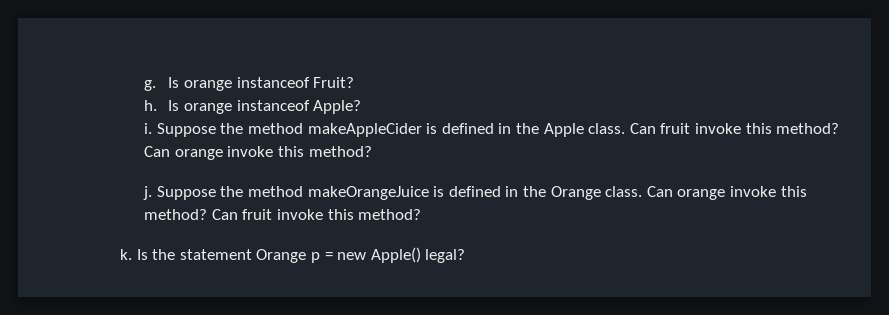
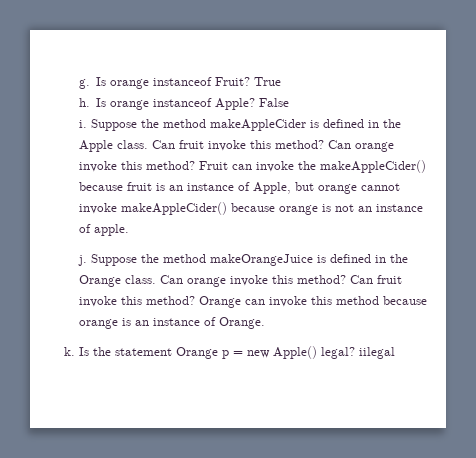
(355, 82) none -> [254,77,282,86] True
(362, 107) none -> [259,98,290,107] False
(372, 151) none -> [198,160,426,173] [78,182,400,194] [78,202,423,215] [78,224,129,236] Fruit can invoke the makeAppleCider() because fruit is an instance of Apple, but orange cannot invoke makeAppleCider() because orange is not an instance of apple.
(422, 214) none -> [198,296,427,308] [78,317,265,329] Orange can invoke this method because orange is an instance of Orange.
(466, 256) none -> [358,347,395,359] iilegal

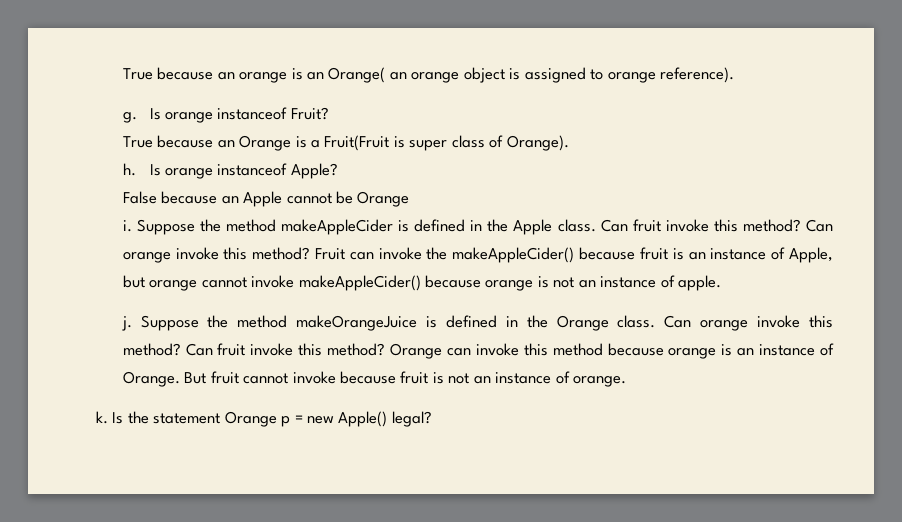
(78, 84) none -> [122,67,735,83] True because an orange is an Orange( an orange object is assigned to orange reference). //
[254,77,282,86] True -> [122,135,569,151] // True because an Orange is a Fruit(Fruit is super class of Orange).
(256, 104) none -> (338, 171) //
(290, 102) none -> [161,191,410,207] because an Apple cannot be Orange
(265, 323) none -> [184,371,627,387] But fruit cannot invoke because fruit is not an instance of orange.
[358,347,395,359] iilegal -> (432, 419) none

